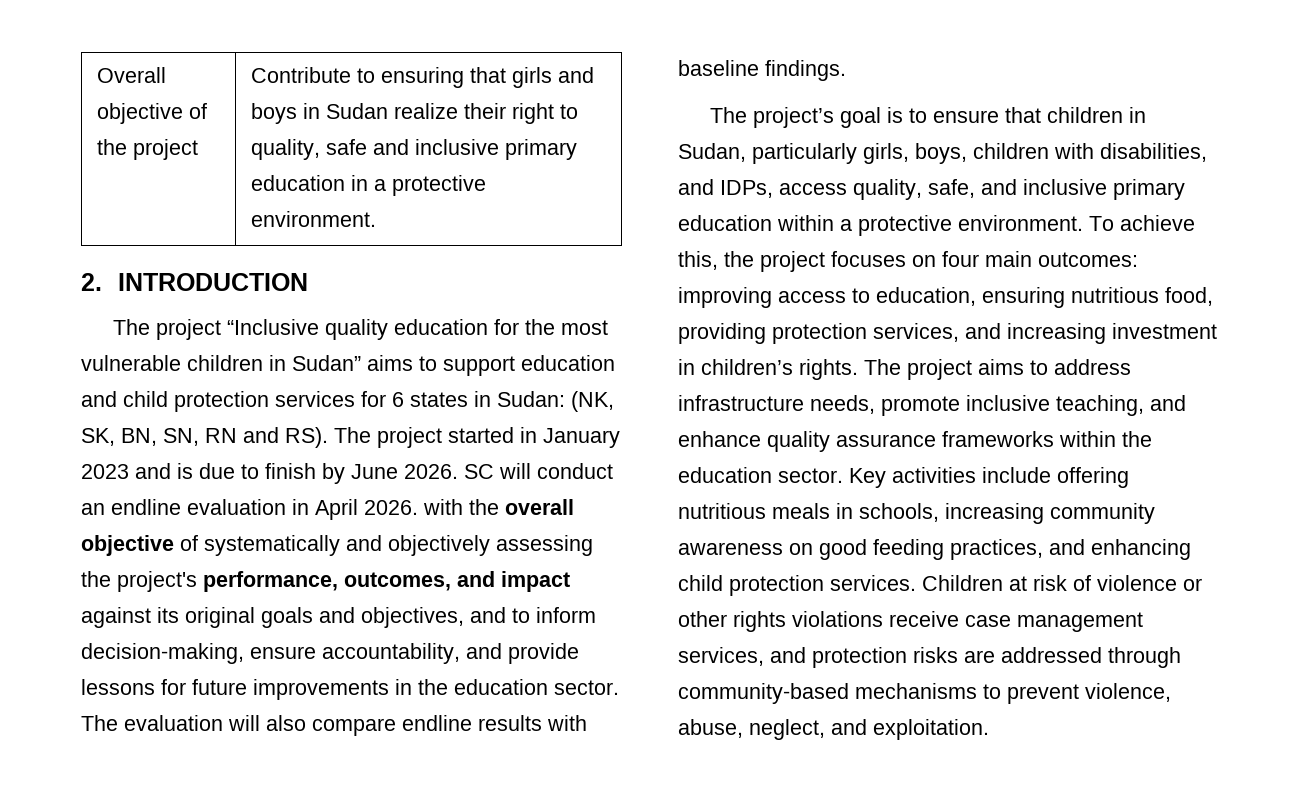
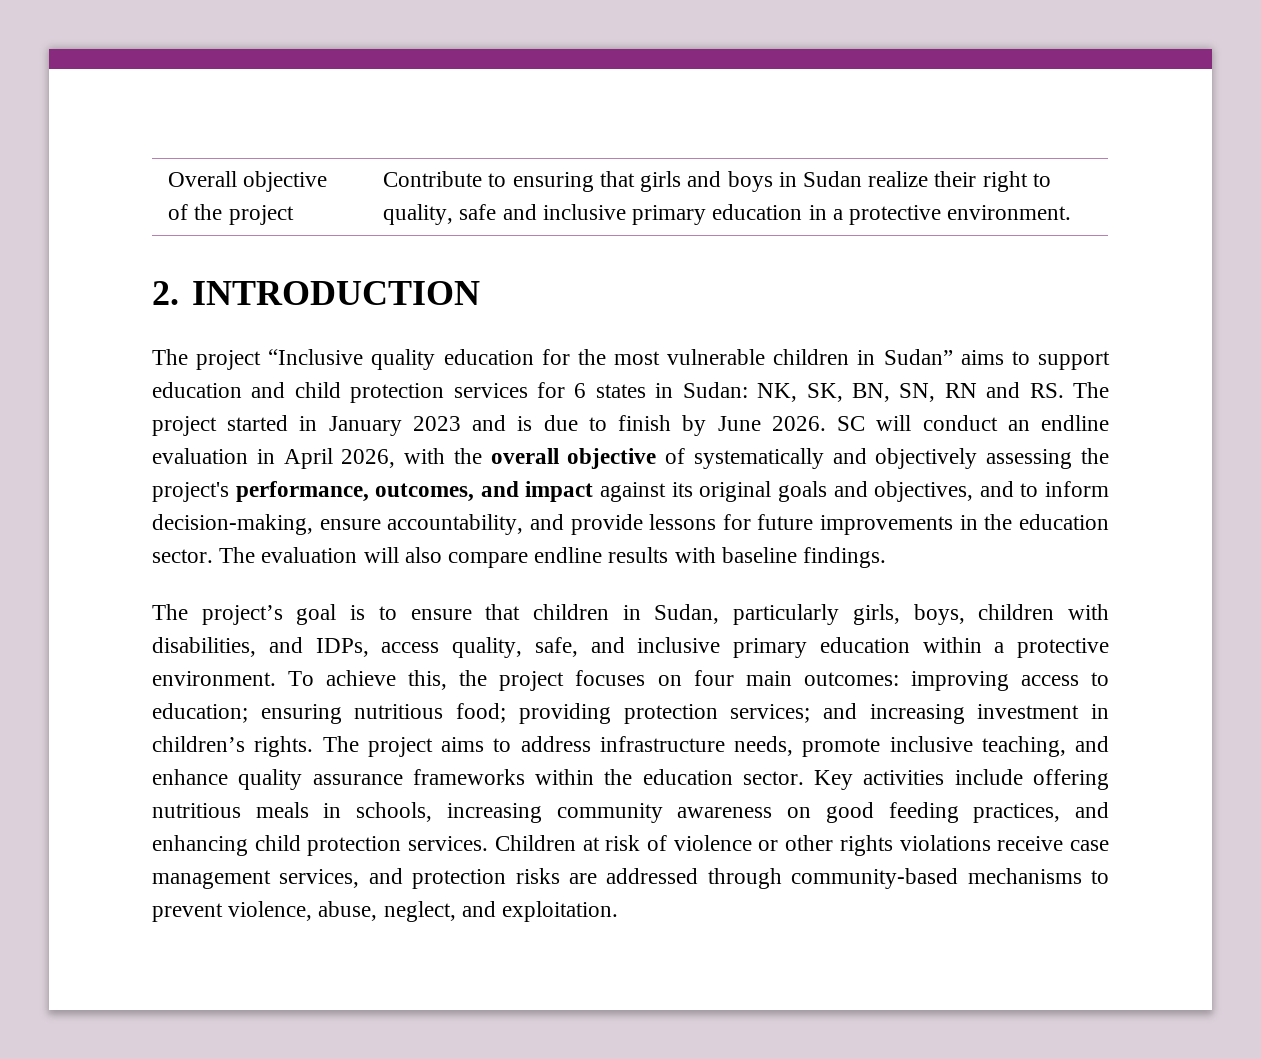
[571,391,614,412] (NK, -> [757,383,798,402] NK,
[285,427,328,448] RS). -> [1029,383,1064,398] RS.
[364,500,418,515] 2026. -> [341,449,396,468] 2026,
[876,287,976,306] education, -> [152,703,248,723] education;
[1165,287,1213,306] food, -> [456,703,507,723] food;
[873,323,959,342] services, -> [730,704,811,723] services;

